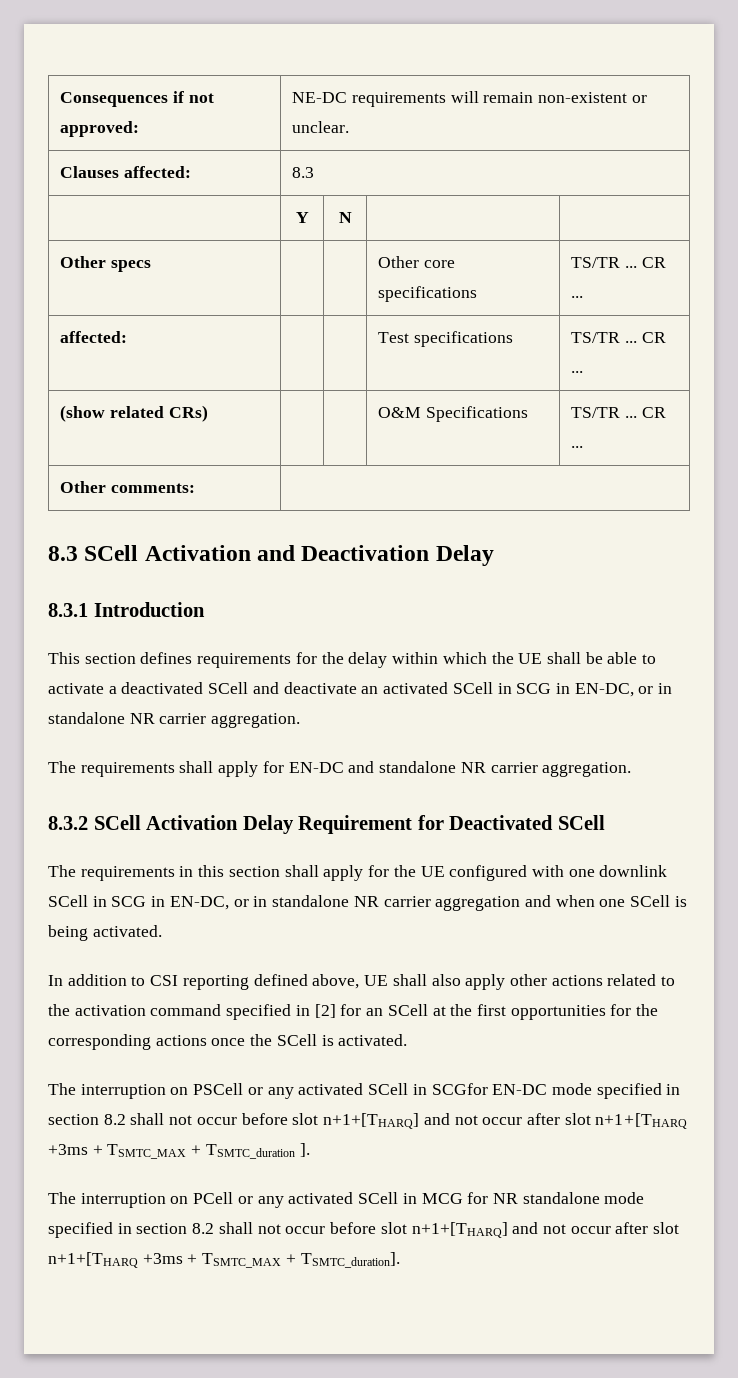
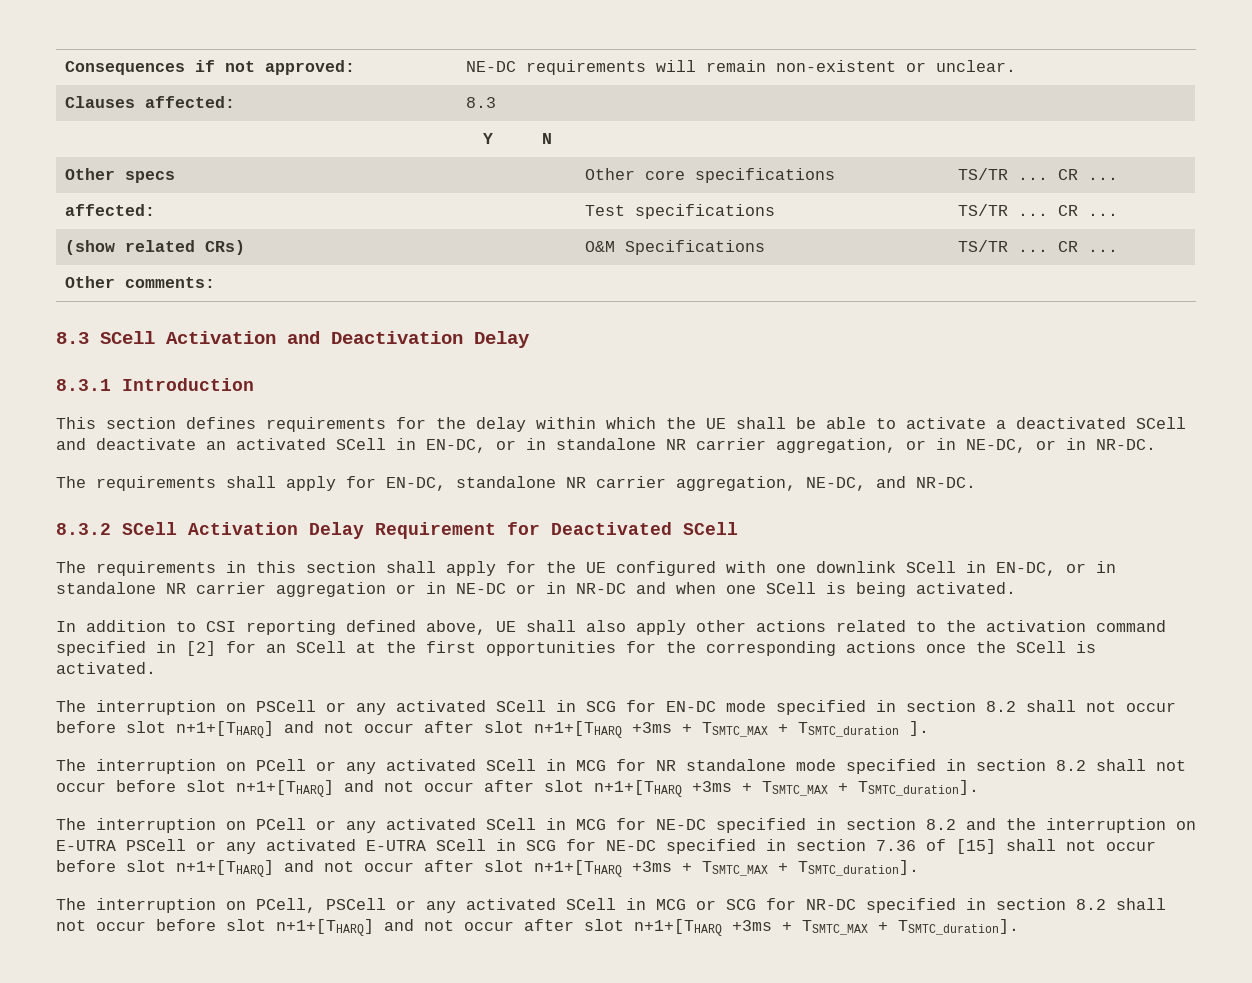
[516,683,673,697] [48,712,301,728] SCG in EN-DC, or in standalone NR carrier aggregation. -> [426,438,1156,453] EN-DC, or in standalone NR carrier aggregation, or in NE-DC, or in NR-DC.
[288,761,632,777] EN-DC and standalone NR carrier aggregation. -> [386,476,976,491] EN-DC, standalone NR carrier aggregation, NE-DC, and NR-DC.
[111,896,166,907] SCG in -> (986, 567) none
(521, 903) none -> [396,582,626,594] or in NE-DC or in NR-DC
[431,1083,488,1095] SCGfor -> [586,700,656,712] SCG for
(400, 1260) none -> [56,818,1196,833] [56,839,1156,854] [56,860,919,877] [56,898,1166,913] [56,919,1019,936] // The interruption on PCell or any activated SCell in MCG for NE-DC specified in section 8.2 and the interruption on E-UTRA PSCell or any activated E-UTRA SCell in SCG for NE-DC specified in section 7.36 of [15] shall not occur before slot n+1+[THARQ] and not occur after slot n+1+[THARQ +3ms + TSMTC_MAX + TSMTC_duration]. // The interruption on PCell, PSCell or any activated SCell in MCG or SCG for NR-DC specified in section 8.2 shall not occur before slot n+1+[THARQ] and not occur after slot n+1+[THARQ +3ms + TSMTC_MAX + TSMTC_duration].

